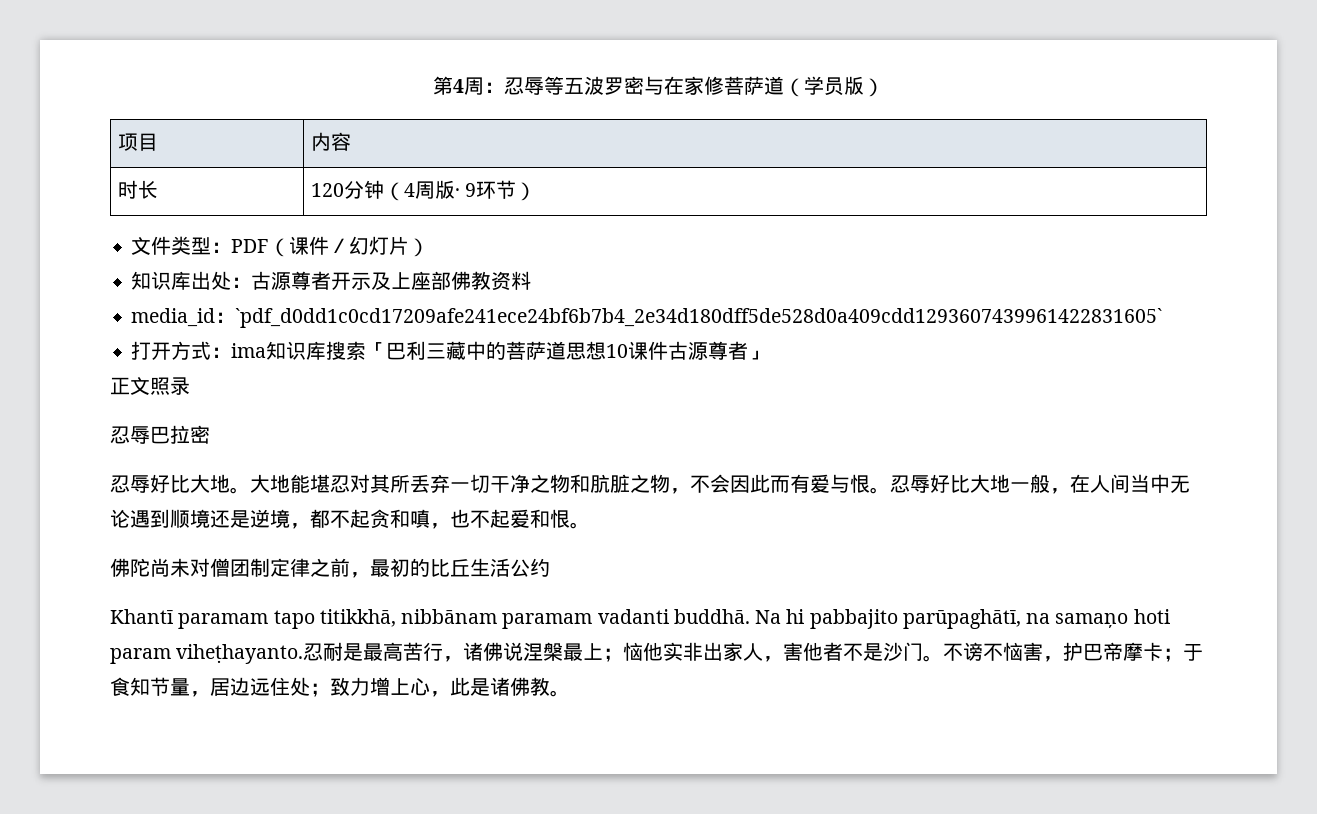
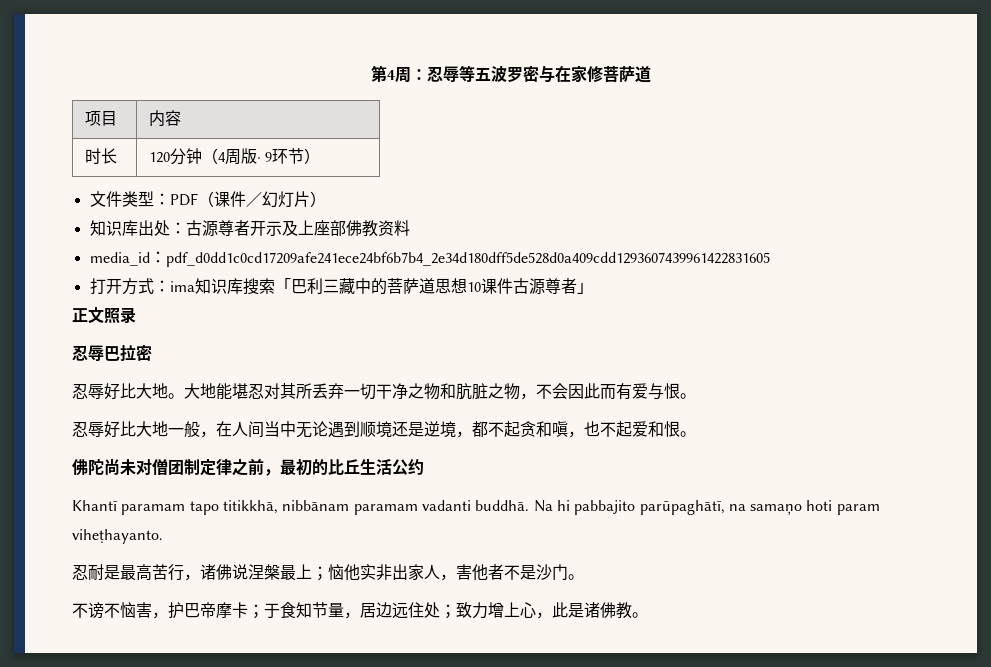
[784,76,884,97] （学员版） -> (651, 74) none
[235,308,1163,328] `pdf_d0dd1c0cd17209afe241ece24bf6b7b4_2e34d180dff5de528d0a409cdd1293607439961422831605` -> [165,252,770,267] pdf_d0dd1c0cd17209afe241ece24bf6b7b4_2e34d180dff5de528d0a409cdd1293607439961422831605
(890, 490) none -> (696, 396) //
(304, 654) none -> (163, 536) //
(944, 658) none -> (584, 577) //

